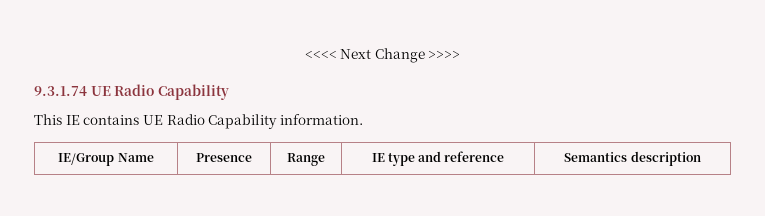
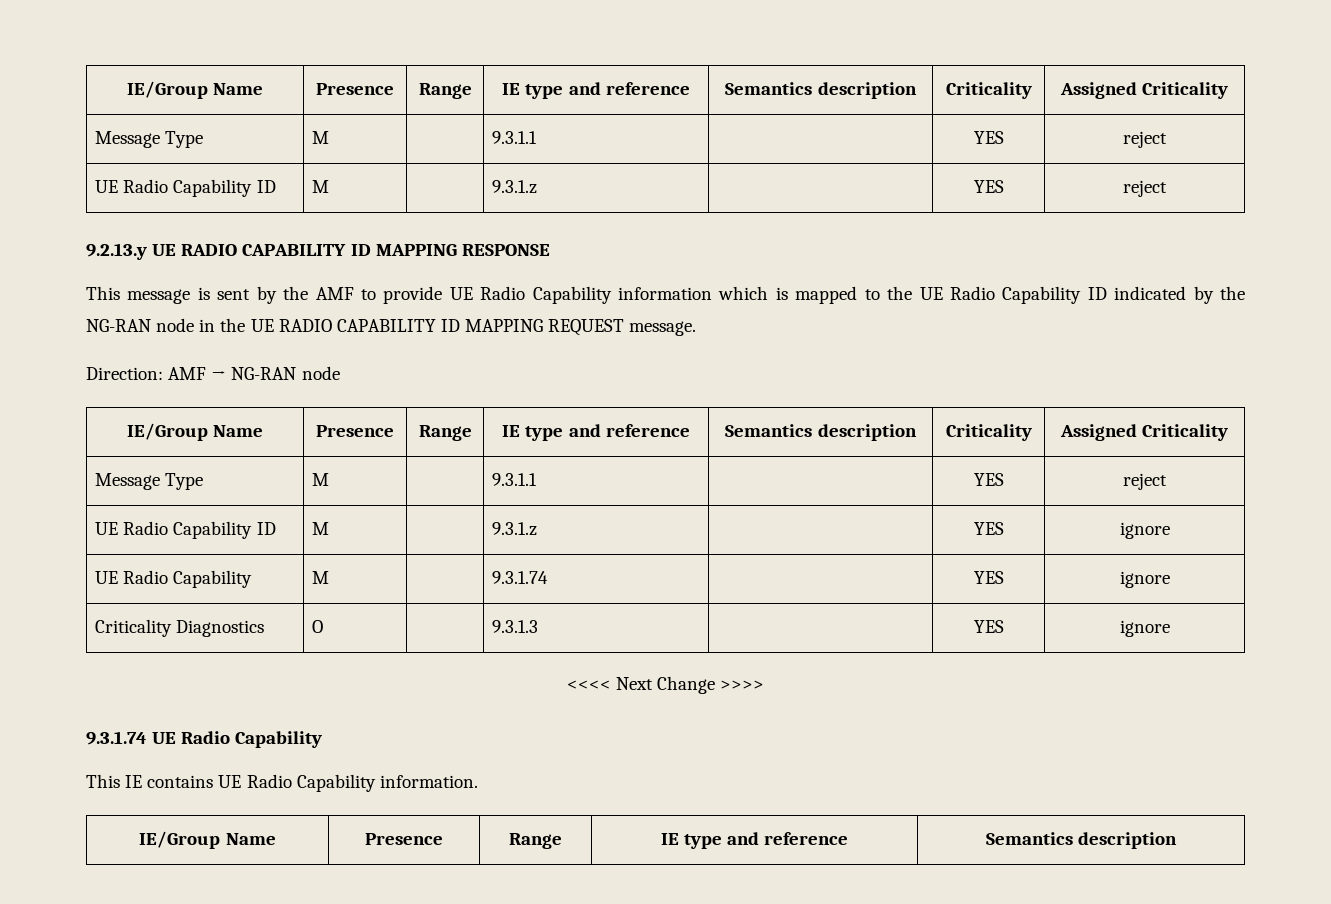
(304, 54) none -> [126,81,264,99] [316,83,394,95] [418,83,472,99] [502,82,690,99] [725,82,917,99] [945,82,1032,99] [1059,82,1229,99] [95,131,204,148] [312,131,330,144] [492,131,538,144] [973,131,1004,144] [1123,131,1167,148] [95,179,276,197] [312,180,330,193] [492,180,538,194] [973,180,1004,193] [1123,180,1167,197] [86,243,550,260] [86,286,1245,304] [86,318,697,336] [86,366,340,380] [126,423,264,441] [316,425,394,437] [418,425,472,441] [502,424,690,441] [725,424,917,441] [945,424,1032,441] [1059,424,1229,441] [95,473,204,490] [312,473,330,486] [492,473,538,486] [973,473,1004,486] [1123,473,1167,490] [95,521,276,539] [312,522,330,535] [492,522,538,536] [973,522,1004,535] [1119,522,1170,539] [95,570,253,588] [312,571,330,584] [492,571,549,584] [973,571,1004,584] [1119,571,1170,588] [95,619,265,637] [312,620,324,633] [492,620,539,633] [973,620,1004,633] [1119,620,1170,637] IE/Group Name | Presence | Range | IE type and reference | Semantics description | Criticality | Assigned Criticality // Message Type | M | | 9.3.1.1 | | YES | reject // UE Radio Capability ID | M | | 9.3.1.z | | YES | reject // 9.2.13.y UE RADIO CAPABILITY ID MAPPING RESPONSE // This message is sent by the AMF to provide UE Radio Capability information which is mapped to the UE Radio Capability ID indicated by the NG-RAN node in the UE RADIO CAPABILITY ID MAPPING REQUEST message. // Direction: AMF → NG-RAN node // IE/Group Name | Presence | Range | IE type and reference | Semantics description | Criticality | Assigned Criticality // Message Type | M | | 9.3.1.1 | | YES | reject // UE Radio Capability ID | M | | 9.3.1.z | | YES | ignore // UE Radio Capability | M | | 9.3.1.74 | | YES | ignore // Criticality Diagnostics | O | | 9.3.1.3 | | YES | ignore //

